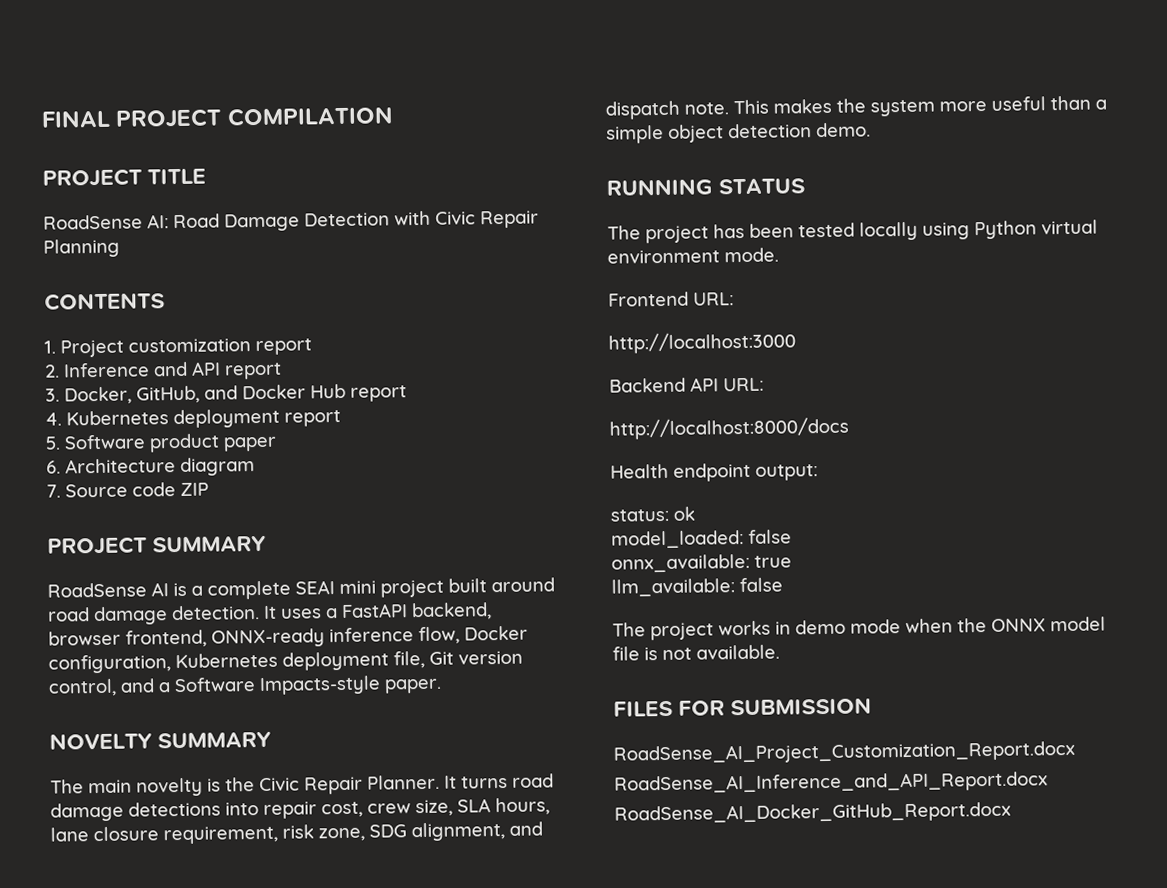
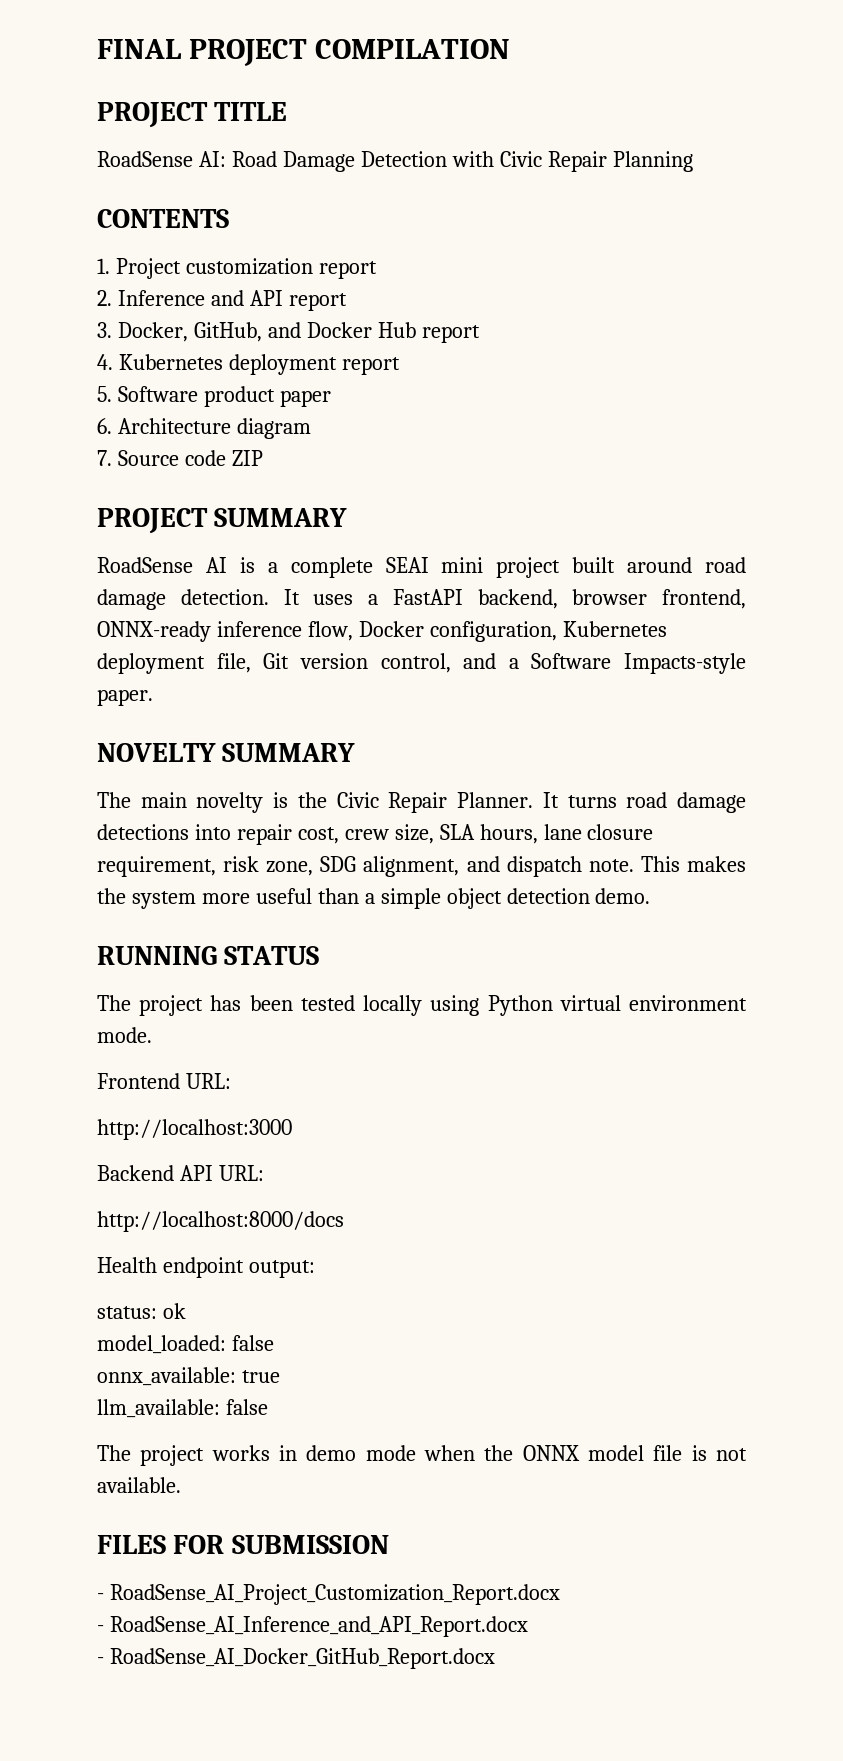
(873, 706) none -> [97,1593,104,1600] -
(1075, 752) none -> [97,1625,104,1632] -
(1048, 783) none -> [97,1657,104,1664] -

